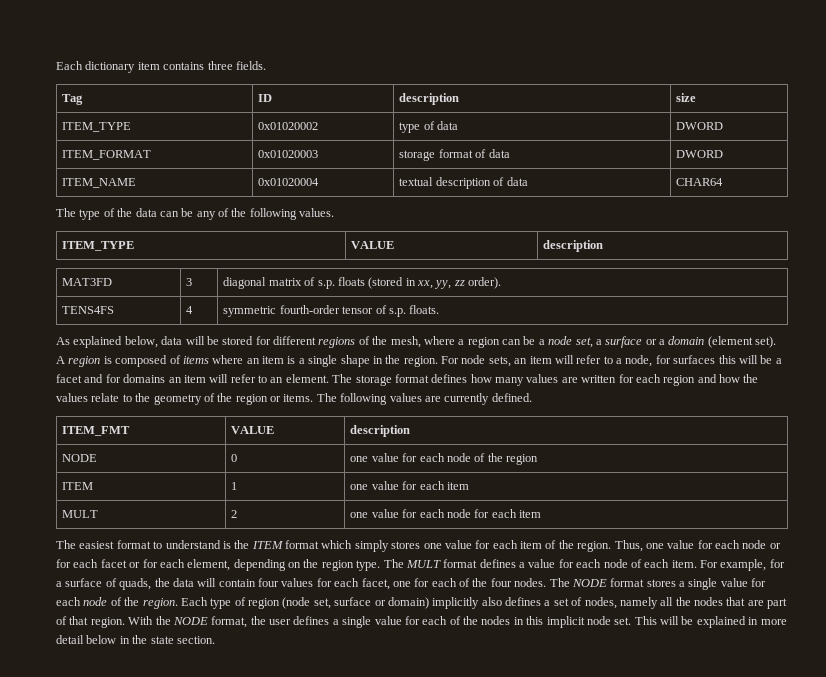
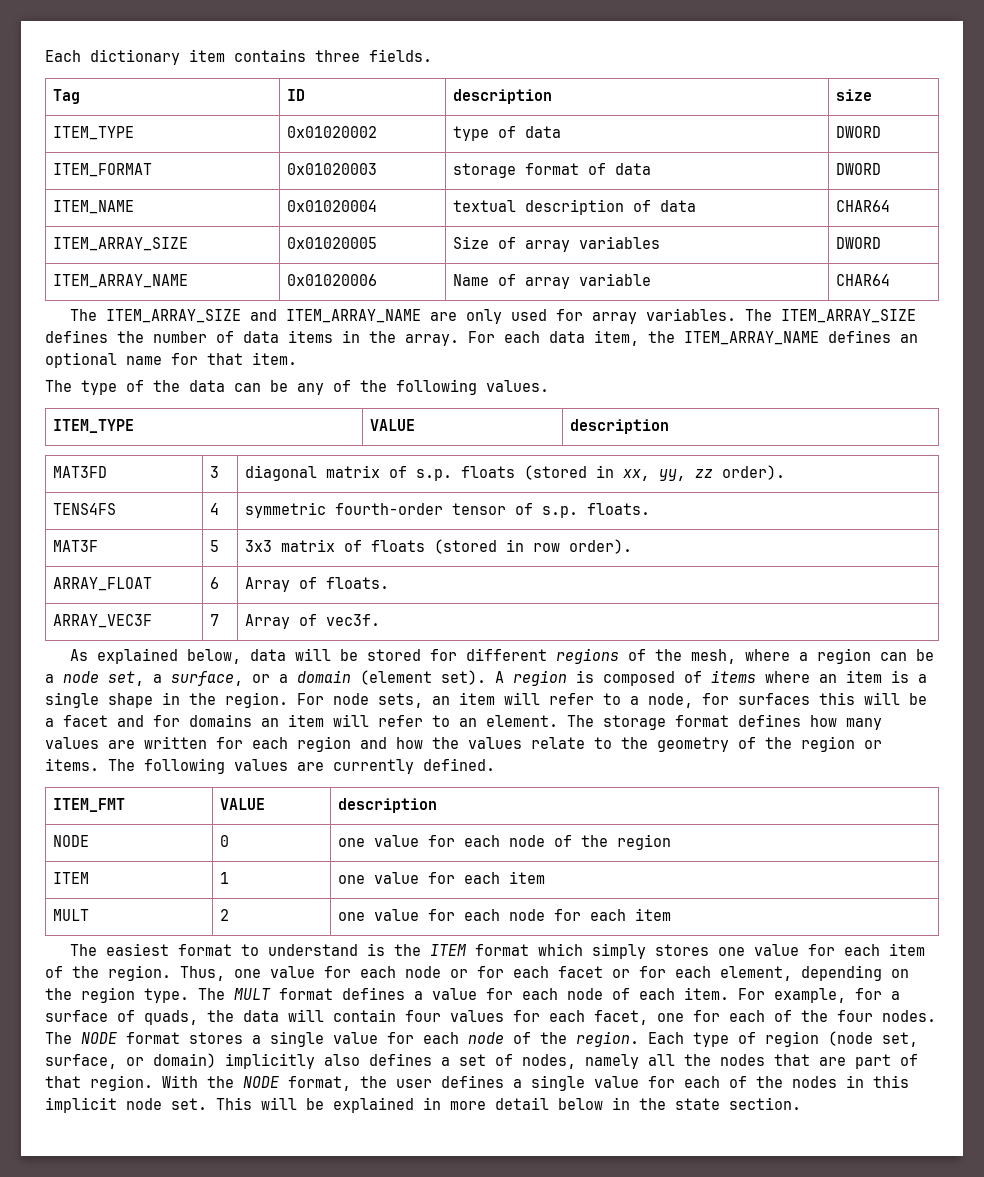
(724, 182) none -> [53,237,189,251] [287,237,378,249] [453,236,661,252] [836,237,882,249] [53,274,189,288] [287,274,378,286] [453,273,652,289] [836,274,891,286] [69,308,916,324] [45,330,918,346] [45,352,297,368] // ITEM_ARRAY_SIZE | 0x01020005 | Size of array variables | DWORD // ITEM_ARRAY_NAME | 0x01020006 | Name of array variable | CHAR64 // The ITEM_ARRAY_SIZE and ITEM_ARRAY_NAME are only used for array variables. The ITEM_ARRAY_SIZE defines the number of data items in the array. For each data item, the ITEM_ARRAY_NAME defines an optional name for that item.
(440, 309) none -> [53,540,99,552] [210,540,220,552] [245,539,633,554] [53,577,153,591] [210,577,220,589] [245,577,390,592] [53,614,153,628] [210,614,220,626] [245,614,381,629] // MAT3F | 5 | 3x3 matrix of floats (stored in row order). // ARRAY_FLOAT | 6 | Array of floats. // ARRAY_VEC3F | 7 | Array of vec3f.
[605,336,643,348] surface -> [171,671,243,686] surface,
[334,597,372,606] surface -> [45,1054,117,1069] surface,

